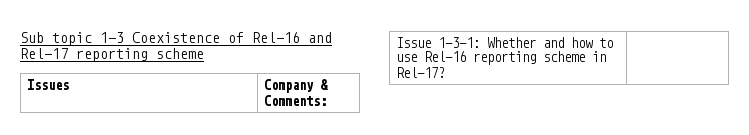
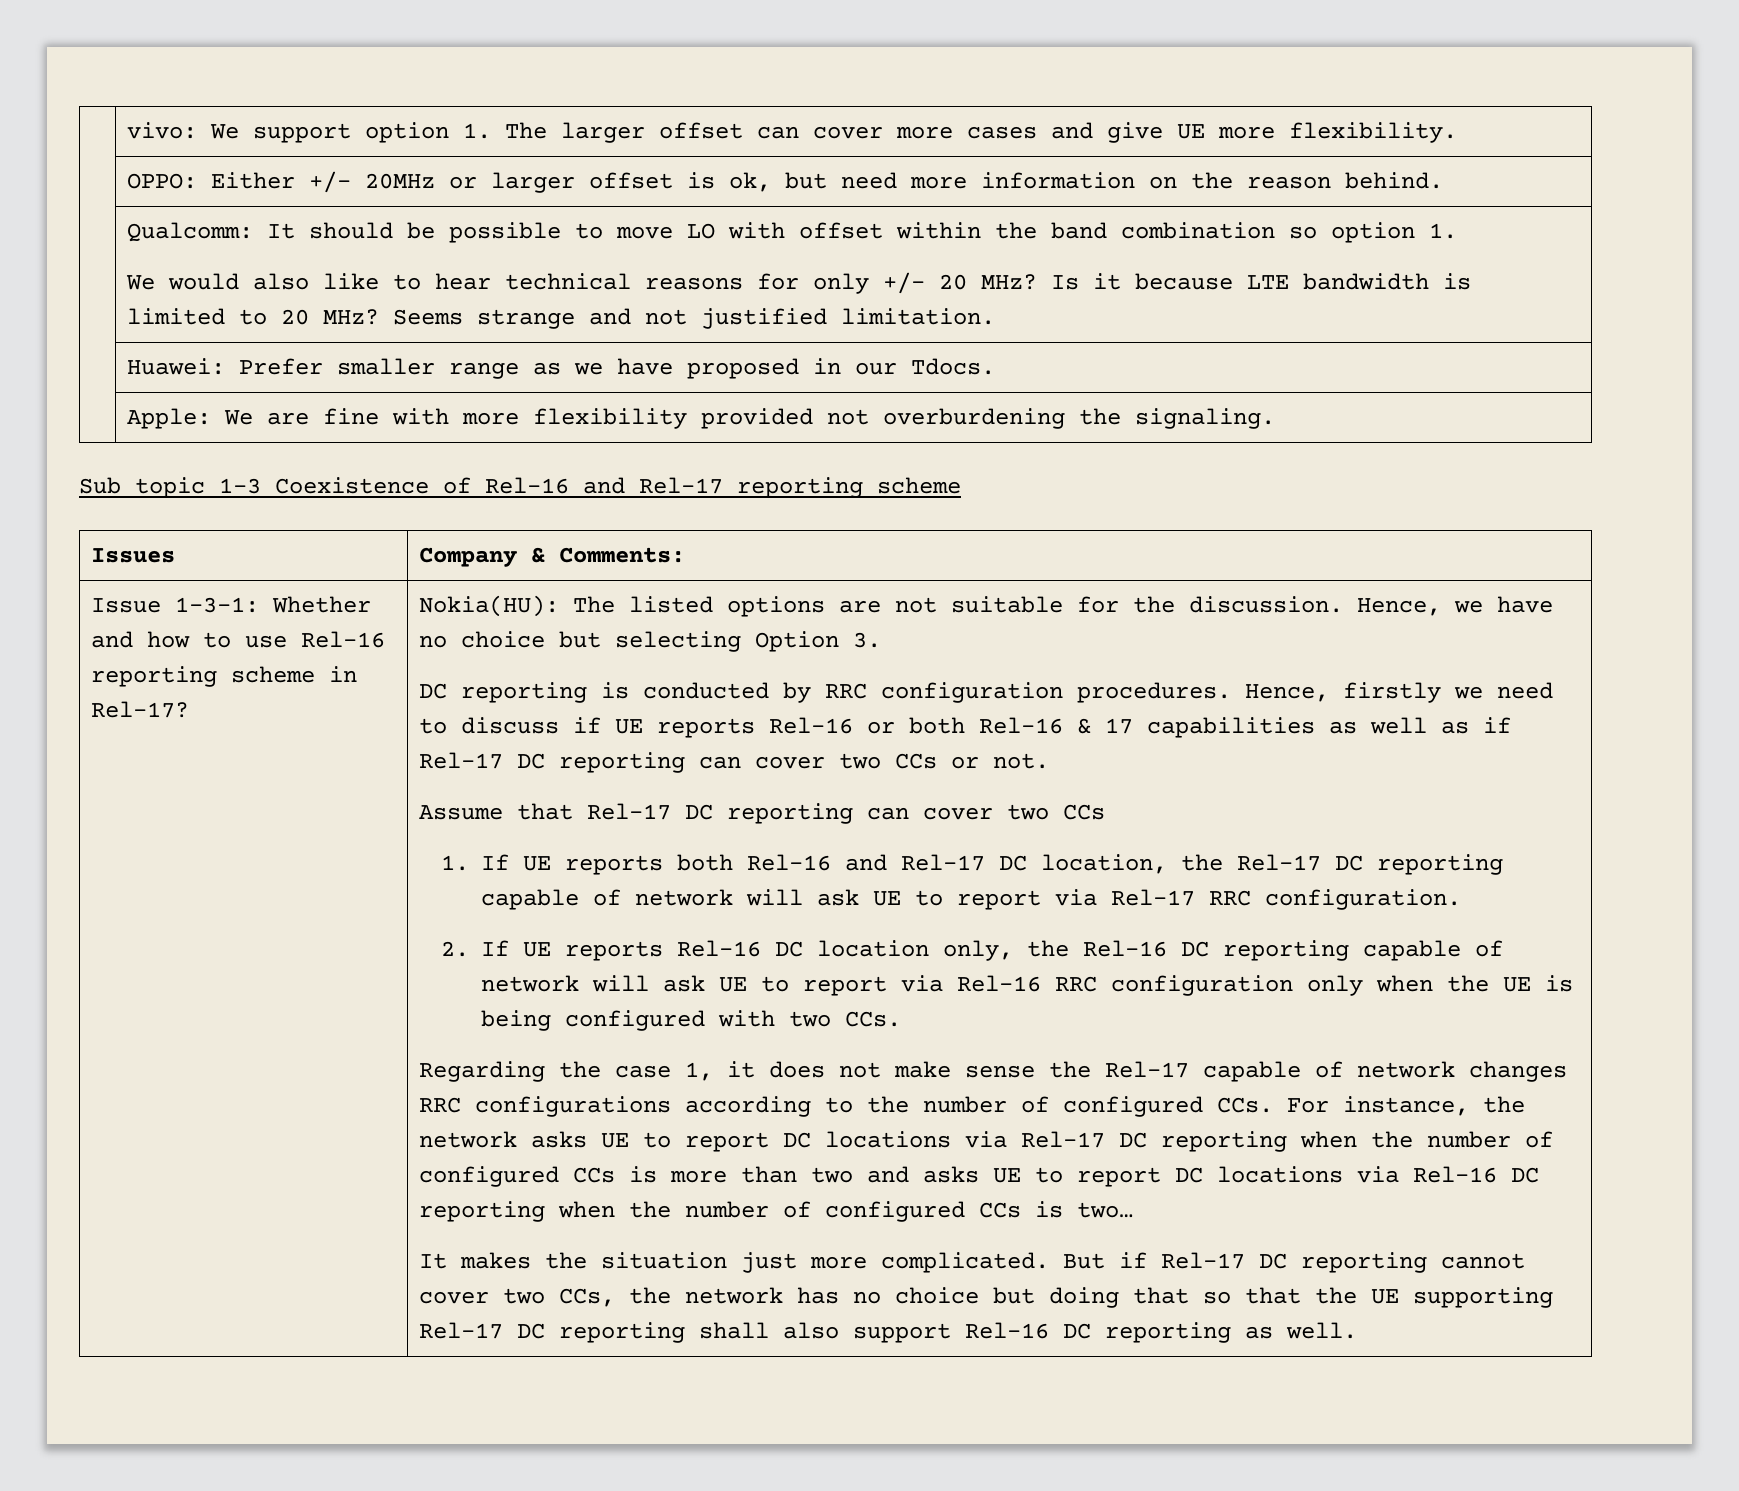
(20, 37) none -> [127,122,1458,143] [127,171,1444,193] [127,222,1458,243] [126,272,1472,294] [127,308,996,329] [127,358,996,379] [127,408,1276,429] | vivo: We support option 1. The larger offset can cover more cases and give UE more flexibility. // | OPPO: Either +/- 20MHz or larger offset is ok, but need more information on the reason behind. // | Qualcomm: It should be possible to move LO with offset within the band combination so option 1. // We would also like to hear technical reasons for only +/- 20 MHz? Is it because LTE bandwidth is limited to 20 MHz? Seems strange and not justified limitation. // | Huawei: Prefer smaller range as we have proposed in our Tdocs. // | Apple: We are fine with more flexibility provided not overburdening the signaling. //
(446, 72) none -> [419,595,1554,617] [419,631,882,652] [419,682,1554,703] [419,717,1512,738] [419,752,1050,773] [419,803,1106,824] [440,854,1503,875] [480,889,1461,910] [440,940,1503,961] [480,975,1573,996] [480,1010,901,1031] [419,1061,1568,1082] [419,1096,1526,1117] [419,1131,1554,1152] [419,1166,1540,1187] [419,1201,1134,1222] [419,1252,1526,1273] [419,1287,1554,1308] [419,1322,1358,1343] Nokia(HU): The listed options are not suitable for the discussion. Hence, we have no choice but selecting Option 3. // DC reporting is conducted by RRC configuration procedures. Hence, firstly we need to discuss if UE reports Rel-16 or both Rel-16 & 17 capabilities as well as if Rel-17 DC reporting can cover two CCs or not. // Assume that Rel-17 DC reporting can cover two CCs // 1. If UE reports both Rel-16 and Rel-17 DC location, the Rel-17 DC reporting capable of network will ask UE to report via Rel-17 RRC configuration. // 2. If UE reports Rel-16 DC location only, the Rel-16 DC reporting capable of network will ask UE to report via Rel-16 RRC configuration only when the UE is being configured with two CCs. // Regarding the case 1, it does not make sense the Rel-17 capable of network changes RRC configurations according to the number of configured CCs. For instance, the network asks UE to report DC locations via Rel-17 DC reporting when the number of configured CCs is more than two and asks UE to report DC locations via Rel-16 DC reporting when the number of configured CCs is two… // It makes the situation just more complicated. But if Rel-17 DC reporting cannot cover two CCs, the network has no choice but doing that so that the UE supporting Rel-17 DC reporting shall also support Rel-16 DC reporting as well.

